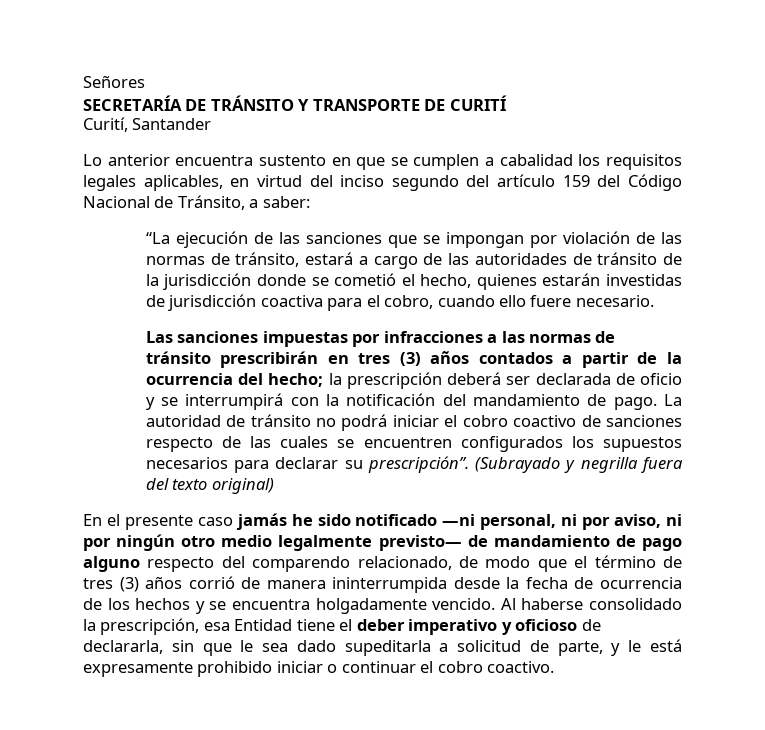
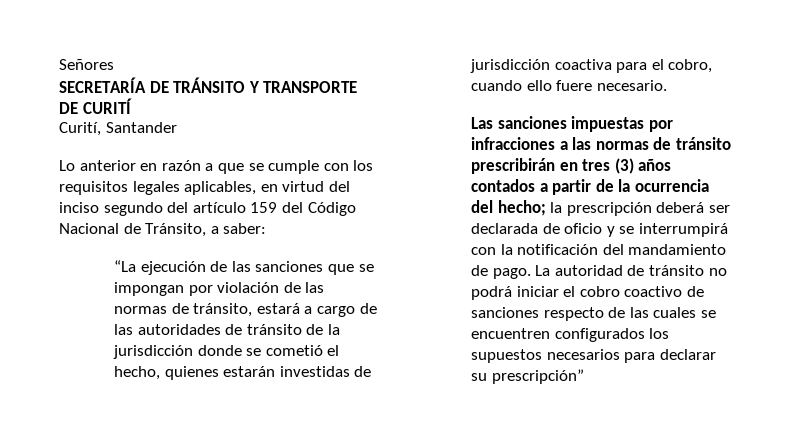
[175,154,573,170] encuentra sustento en que se cumplen a cabalidad -> [140,160,349,174] en razón a que se cumple con
[367,456,683,473] [145,478,274,494] [83,513,682,530] [83,534,682,551] [83,555,682,572] [83,576,682,593] [83,598,683,614] [83,618,601,635] [83,639,682,656] [83,661,555,677] prescripción”. (Subrayado y negrilla fuera del texto original) // En el presente caso jamás he sido notificado —ni personal, ni por aviso, ni por ningún otro medio legalmente previsto— de mandamiento de pago alguno respecto del comparendo relacionado, de modo que el término de tres (3) años corrió de manera ininterrumpida desde la fecha de ocurrencia de los hechos y se encuentra holgadamente vencido. Al haberse consolidado la prescripción, esa Entidad tiene el deber imperativo y oficioso de declararla, sin que le sea dado supeditarla a solicitud de parte, y le está expresamente prohibido iniciar o continuar el cobro coactivo. -> [491,369,584,384] prescripción”

